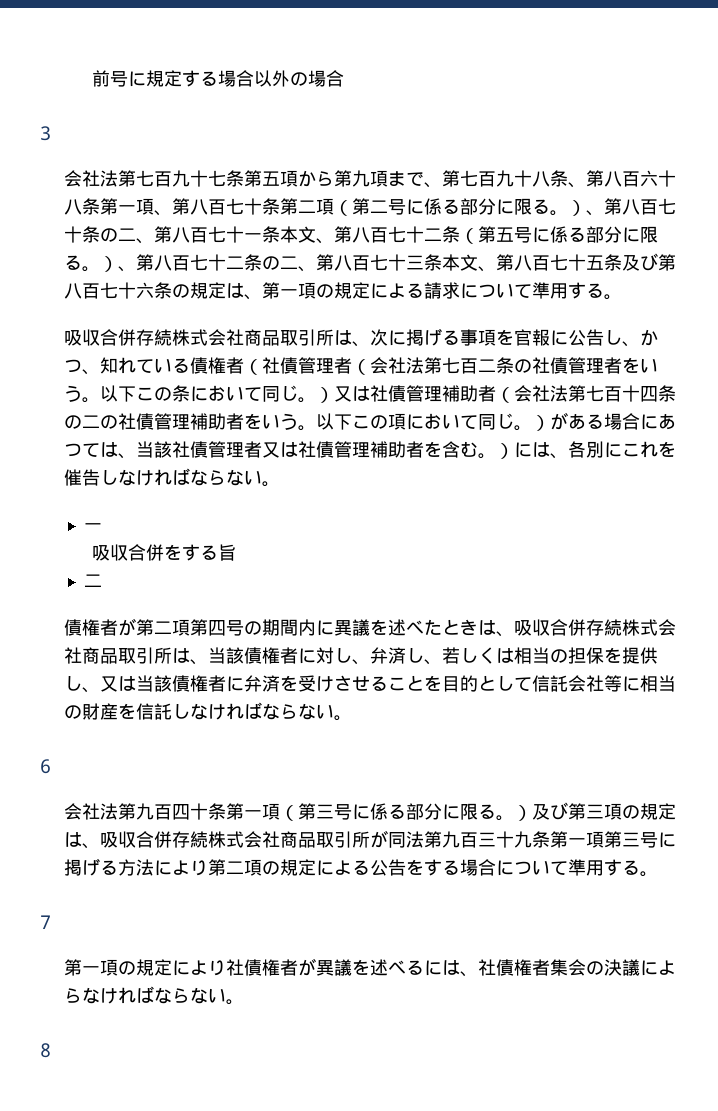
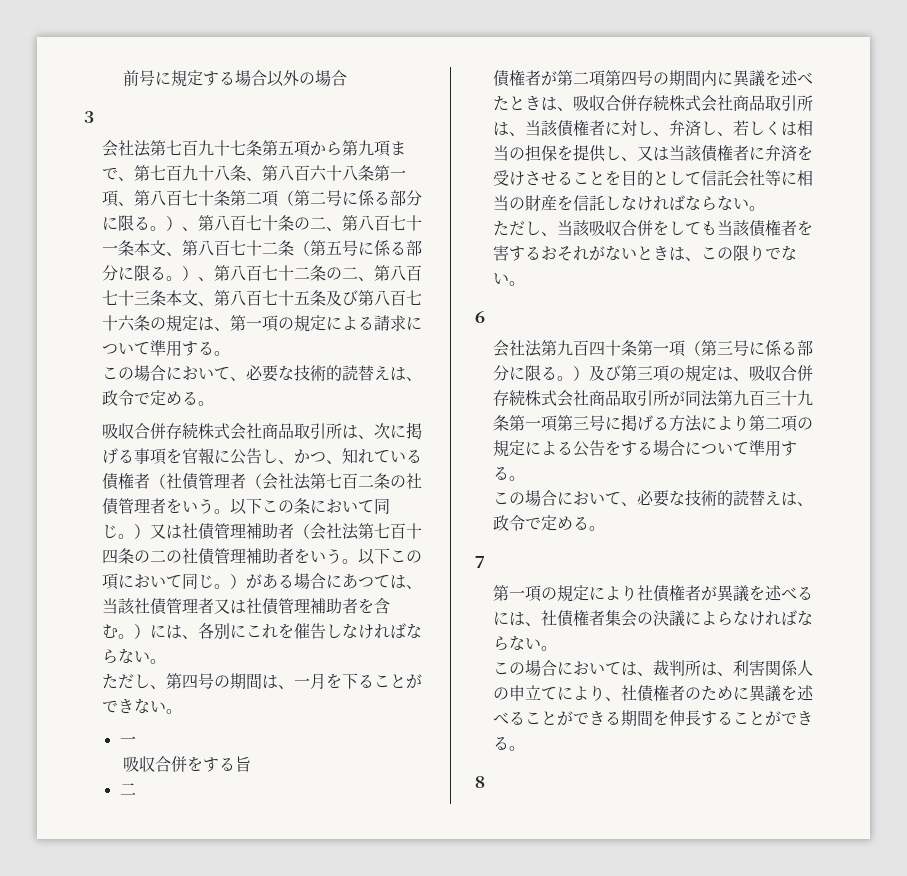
(623, 297) none -> [102,365,423,382] [102,390,215,406] // この場合において、必要な技術的読替えは、政令で定める。
(281, 484) none -> [102,673,423,689] [102,698,183,714] // ただし、第四号の期間は、一月を下ることができない。
(353, 718) none -> [493,220,814,237] [493,245,798,261] [493,272,526,286] // ただし、当該吸収合併をしても当該債権者を害するおそれがないときは、この限りでない。
(659, 874) none -> [493,490,814,507] [493,515,606,531] // この場合において、必要な技術的読替えは、政令で定める。
(245, 1002) none -> [493,660,814,677] [493,685,815,702] [493,710,814,726] [493,736,526,751] // この場合においては、裁判所は、利害関係人の申立てにより、社債権者のために異議を述べることができる期間を伸長することができる。

